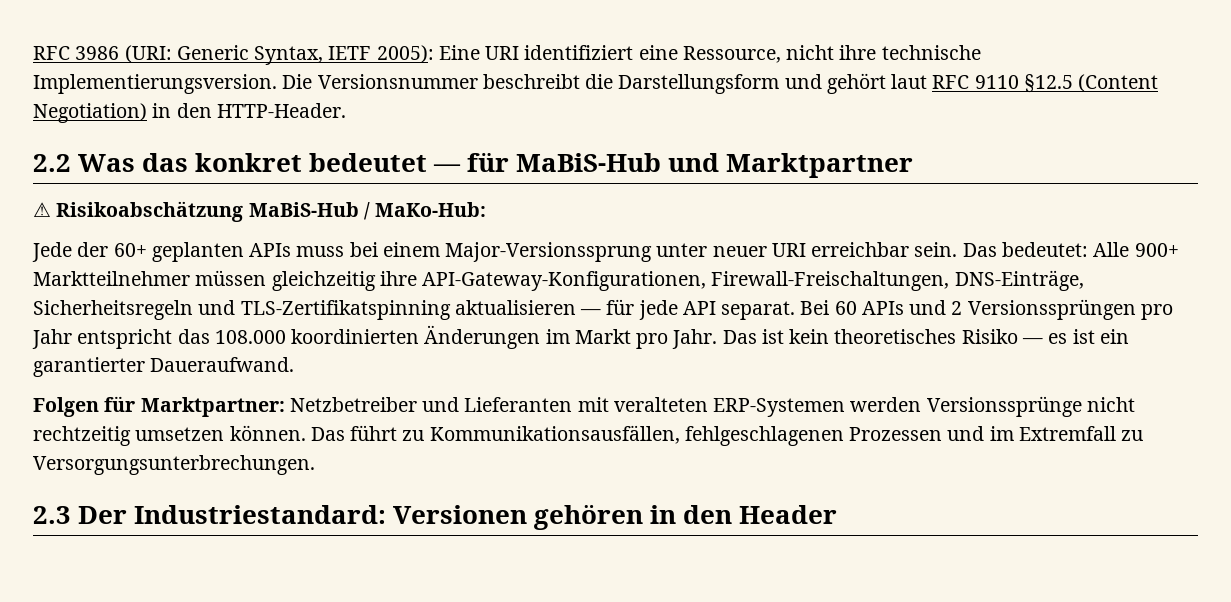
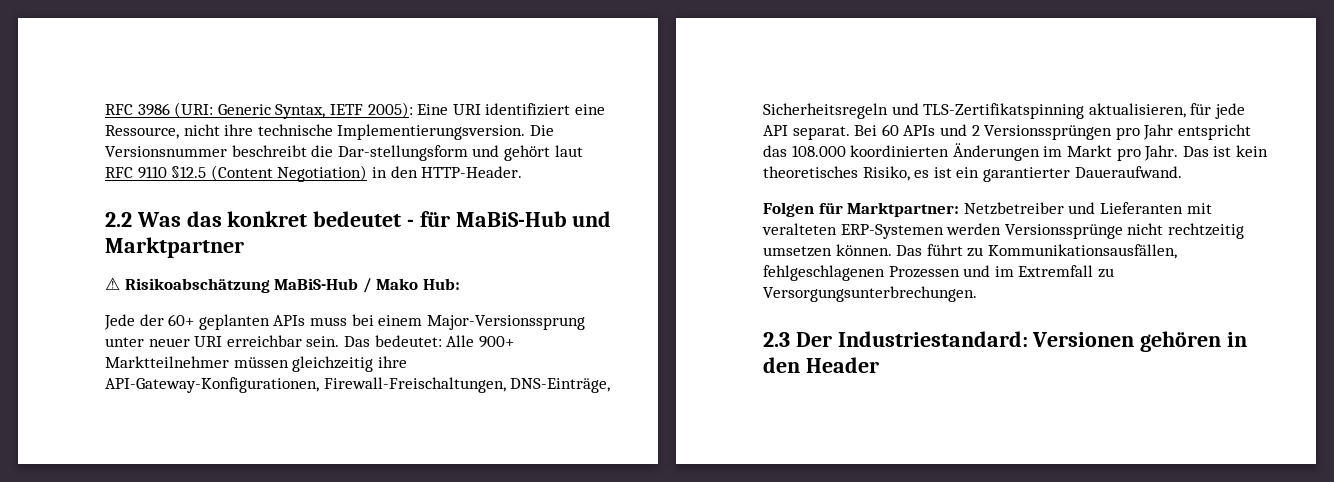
[618,74,780,94] Darstellungsform -> [337,145,468,161] Dar-stellungsform
[433,164,462,172] — -> [407,219,415,227] -
[375,202,487,217] MaKo-Hub: -> [376,278,460,290] Mako Hub:
[454,300,602,315] aktualisieren — -> [1088,103,1186,118] aktualisieren,
[961,329,1043,344] Risiko — -> [862,166,910,181] Risiko,

